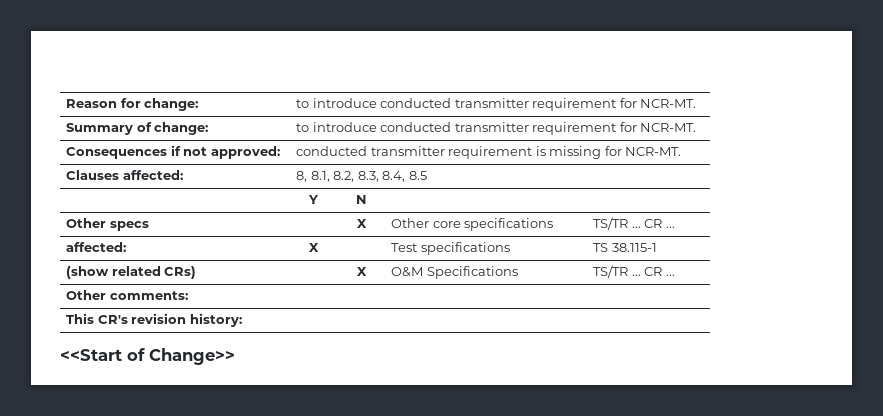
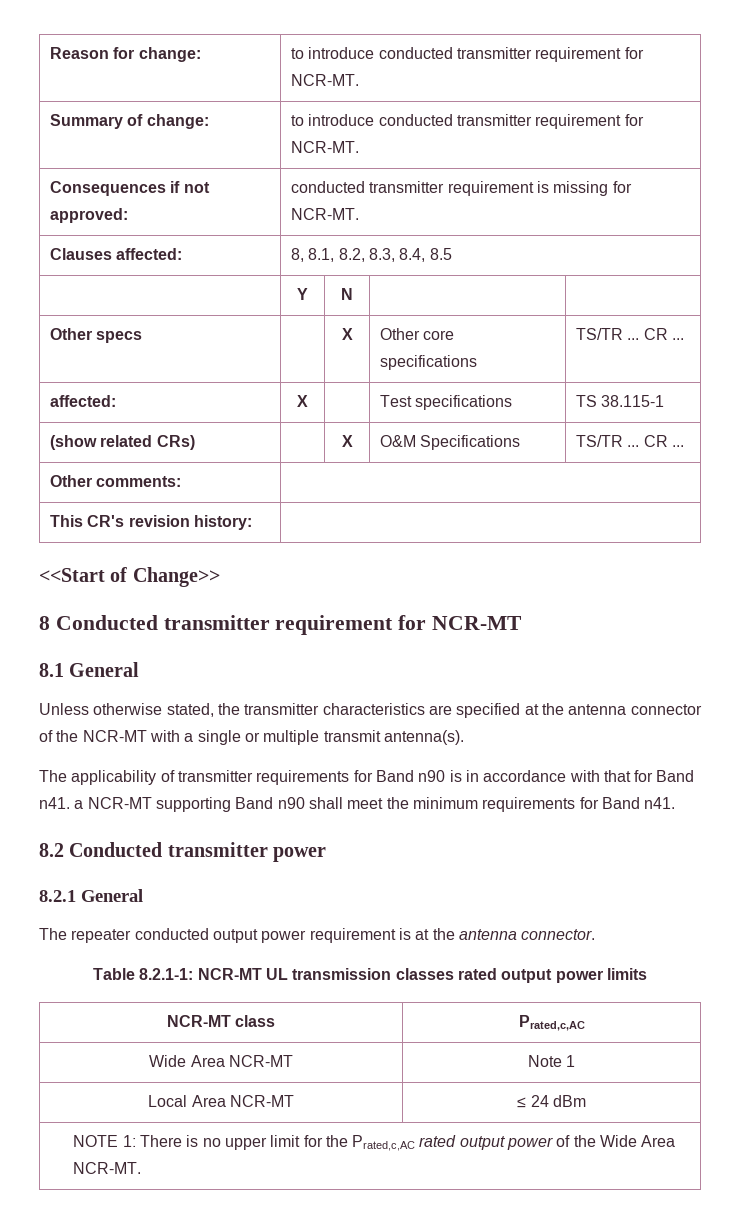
(235, 356) none -> [39,615,523,635] [39,662,140,677] [39,703,702,718] [39,730,464,745] [39,770,695,785] [39,797,676,812] [39,842,327,862] [39,889,143,902] [39,928,596,943] [93,968,647,983] [166,1015,276,1027] [518,1015,585,1031] [149,1055,293,1067] [527,1055,576,1067] [148,1095,294,1107] [517,1095,586,1108] [73,1135,676,1151] [73,1162,142,1174] // 8 Conducted transmitter requirement for NCR-MT // 8.1 General // Unless otherwise stated, the transmitter characteristics are specified at the antenna connector of the NCR-MT with a single or multiple transmit antenna(s). // The applicability of transmitter requirements for Band n90 is in accordance with that for Band n41. a NCR-MT supporting Band n90 shall meet the minimum requirements for Band n41. // 8.2 Conducted transmitter power // 8.2.1 General // The repeater conducted output power requirement is at the antenna connector. // Table 8.2.1-1: NCR-MT UL transmission classes rated output power limits // NCR-MT class | Prated,c,AC // Wide Area NCR-MT | Note 1 // Local Area NCR-MT | ≤ 24 dBm // NOTE 1: There is no upper limit for the Prated,c,AC rated output power of the Wide Area NCR-MT.

